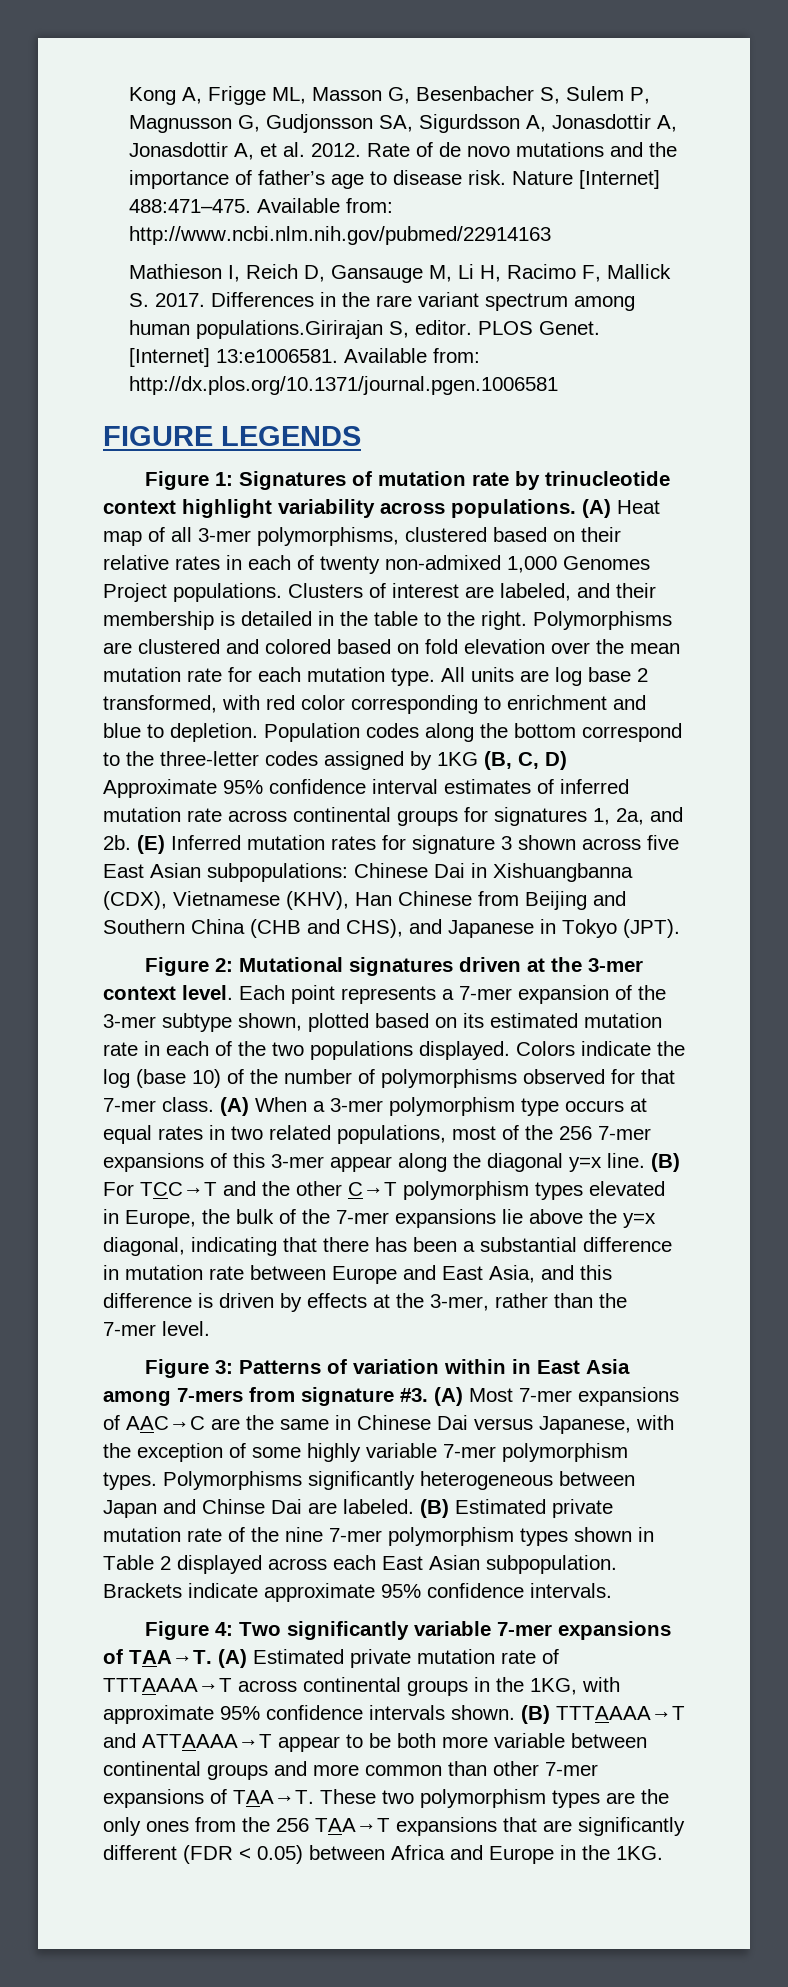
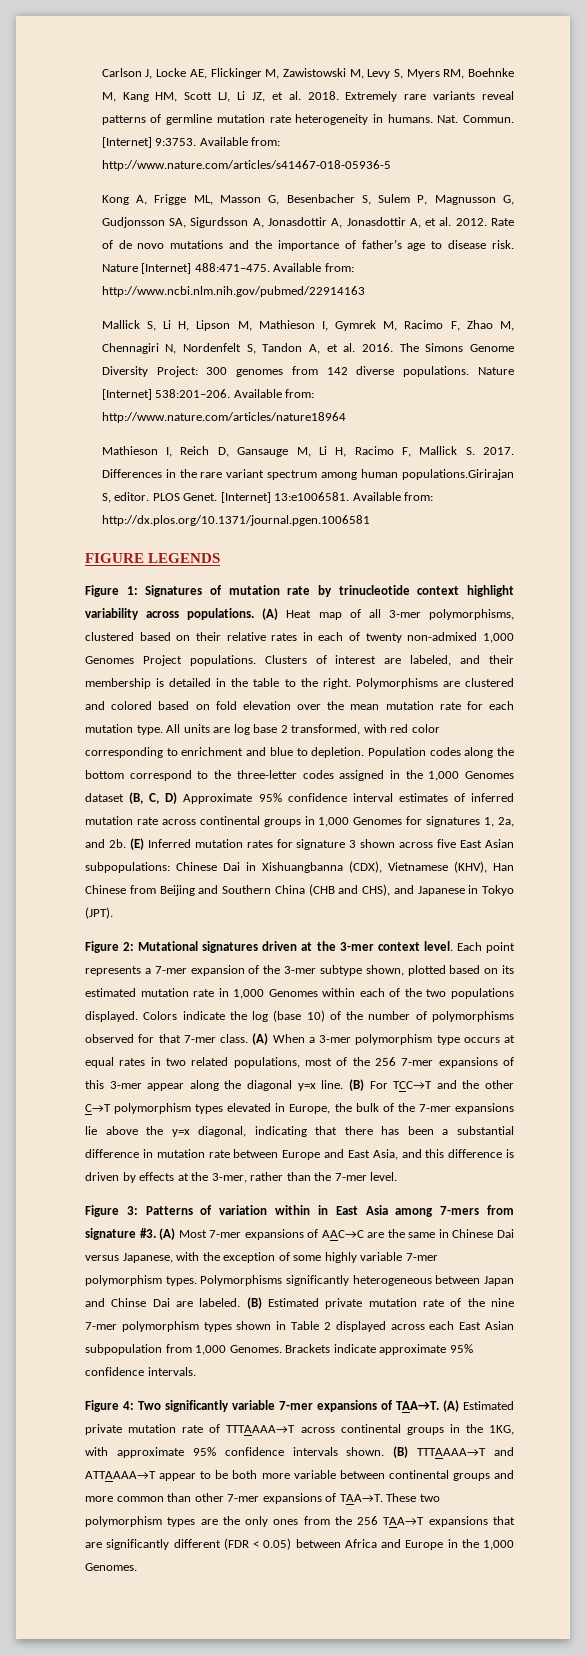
(128, 96) none -> [101,68,515,79] [101,91,514,102] [101,114,515,125] [101,137,281,148] [101,160,391,171] Carlson J, Locke AE, Flickinger M, Zawistowski M, Levy S, Myers RM, Boehnke M, Kang HM, Scott LJ, Li JZ, et al. 2018. Extremely rare variants reveal patterns of germline mutation rate heterogeneity in humans. Nat. Commun. [Internet] 9:3753. Available from: http://www.nature.com/articles/s41467-018-05936-5 //
(551, 235) none -> [101,320,515,331] [101,343,514,354] [101,366,514,377] [101,389,315,400] [101,412,346,423] // Mallick S, Li H, Lipson M, Mathieson I, Gymrek M, Racimo F, Zhao M, Chennagiri N, Nordenfelt S, Tandon A, et al. 2016. The Simons Genome Diversity Project: 300 genomes from 142 diverse populations. Nature [Internet] 538:201–206. Available from: http://www.nature.com/articles/nature18964
[410,751,478,770] by 1KG -> [389,770,514,781] [85,793,124,802] in the 1,000 Genomes dataset
(458, 818) none -> [304,816,403,827] in 1,000 Genomes
(160, 1048) none -> [233,988,356,999] 1,000 Genomes within
[486,1555,617,1574] subpopulation. -> [85,1344,282,1355] subpopulation from 1,000 Genomes.
[616,1846,663,1860] 1KG. -> [483,1540,514,1550] [85,1563,137,1571] 1,000 Genomes.

